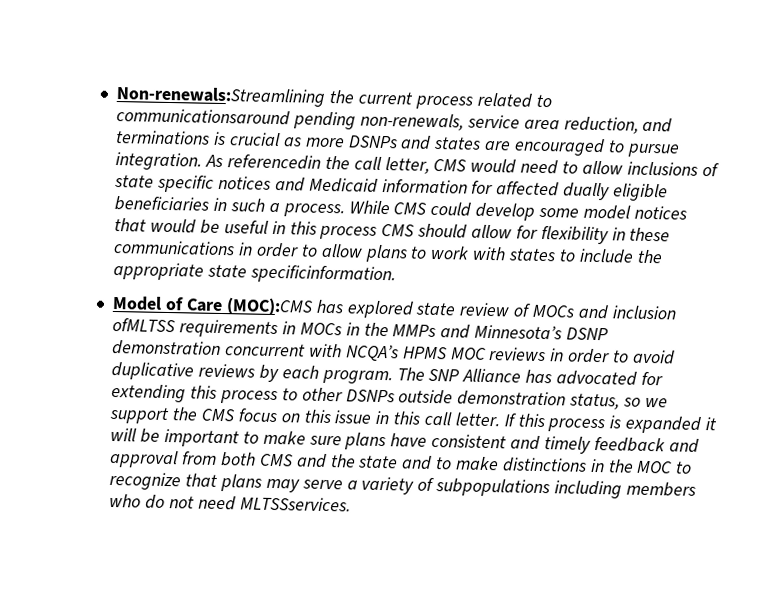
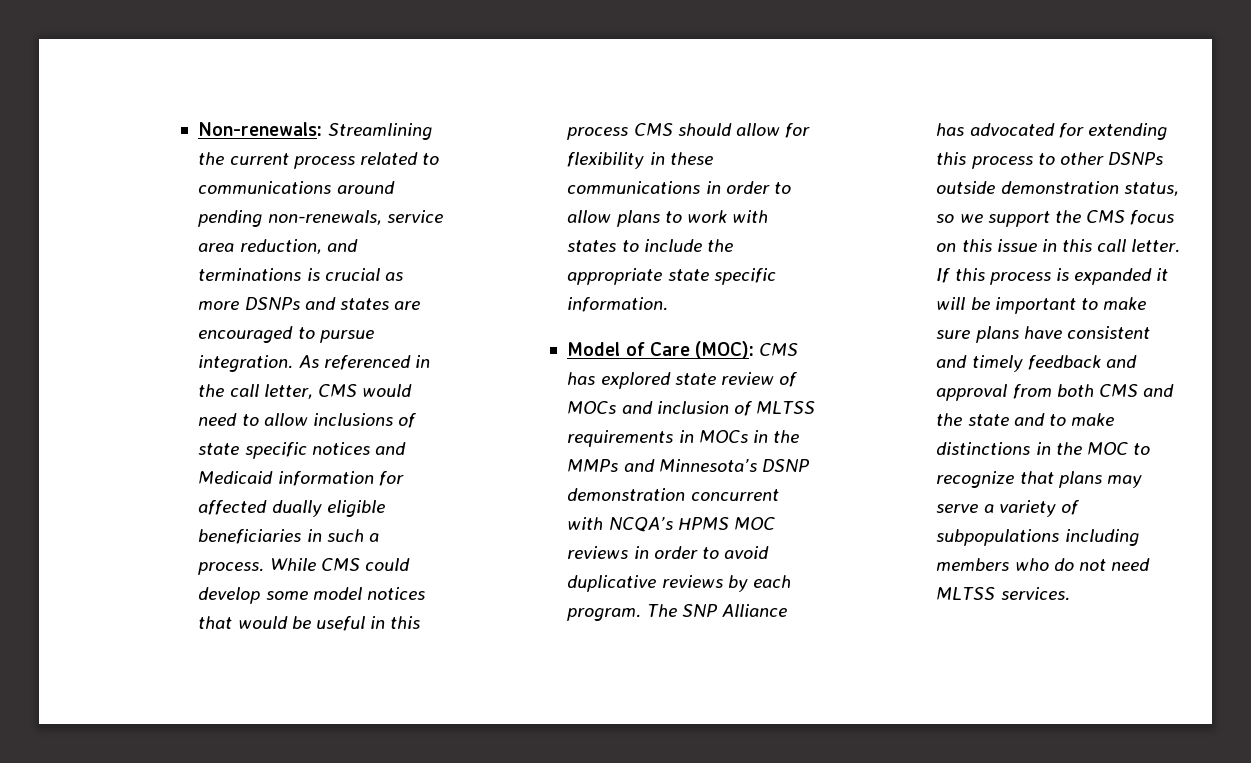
[116,86,327,107] Non-renewals:Streamlining -> [198,122,432,140] Non-renewals: Streamlining
[116,108,291,126] communicationsaround -> [198,181,395,194] communications around
[226,154,321,170] referencedin -> [323,355,430,370] referenced in
[249,264,396,285] specificinformation. -> [713,268,776,285] [567,297,669,312] specific information.
[225,297,314,316] (MOC):CMS -> [694,341,798,359] (MOC): CMS
[112,317,177,333] ofMLTSS -> [733,401,815,416] of MLTSS
[239,496,351,512] MLTSSservices. -> [936,587,1070,601] MLTSS services.

